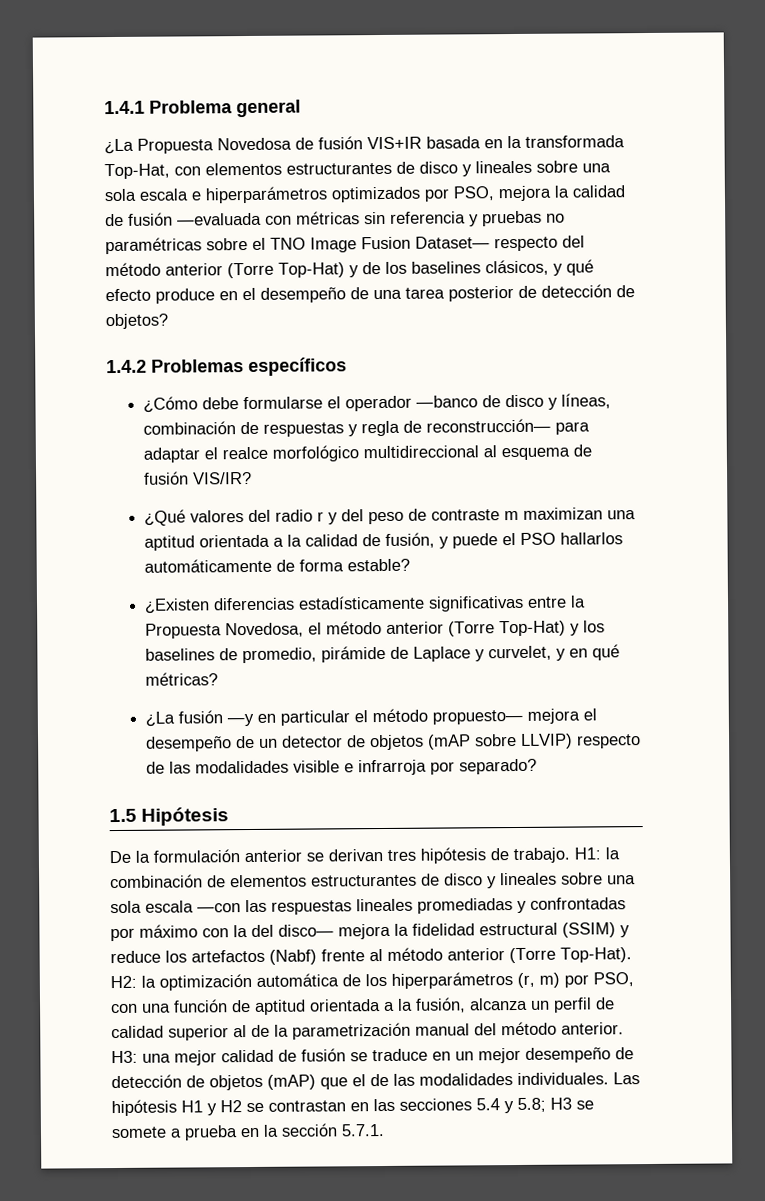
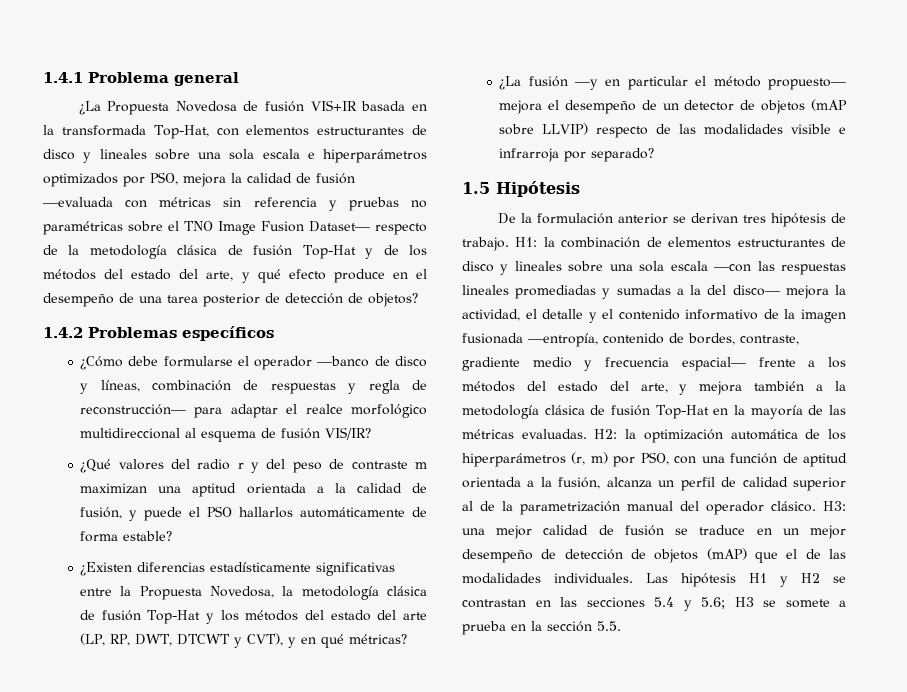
[562,235,585,248] [105,259,549,279] del método anterior (Torre Top-Hat) y de los baselines clásicos, -> [43,245,427,259] [43,269,234,281] de la metodología clásica de fusión Top-Hat y de los métodos del estado del arte,
[307,620,605,637] [144,645,552,664] el método anterior (Torre Top-Hat) y los baselines de promedio, pirámide de Laplace y curvelet, -> [282,586,427,600] [80,610,427,624] [80,633,284,648] la metodología clásica de fusión Top-Hat y los métodos del estado del arte (LP, RP, DWT, DTCWT y CVT),
[530,897,626,910] [110,924,229,942] confrontadas por máximo con -> [616,285,684,295] sumadas a
[412,922,630,938] [110,947,632,965] fidelidad estructural (SSIM) y reduce los artefactos (Nabf) frente al método anterior (Torre Top-Hat). -> [462,309,846,323] [462,333,799,347] [462,357,846,371] [462,381,846,395] [462,405,846,419] [462,429,587,439] actividad, el detalle y el contenido informativo de la imagen fusionada —entropía, contenido de bordes, contraste, gradiente medio y frecuencia espacial— frente a los métodos del estado del arte, y mejora también a la metodología clásica de fusión Top-Hat en la mayoría de las métricas evaluadas.
[501,1021,624,1036] método anterior. -> [706,501,816,515] operador clásico.
[517,1097,546,1112] 5.8; -> [701,597,725,609] 5.6;
[341,1124,385,1137] 5.7.1. -> [597,621,621,631] 5.5.

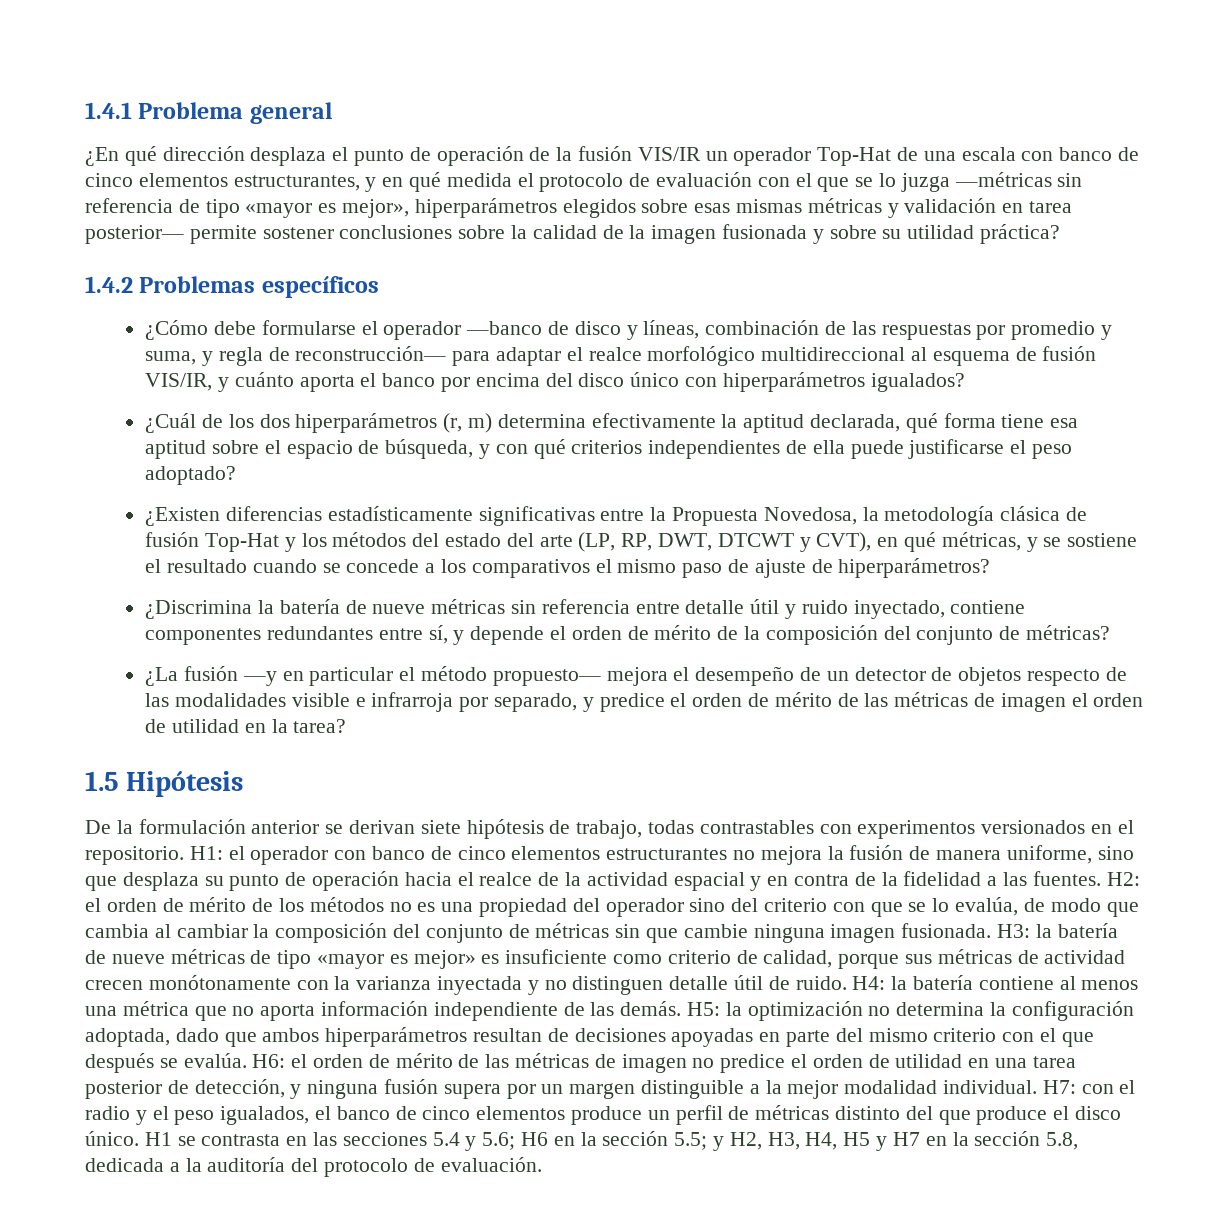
[78,100,427,115] [43,125,427,139] [43,149,427,163] [43,172,355,187] [43,197,428,211] [43,221,427,235] [43,245,427,259] [43,269,427,283] [43,293,418,307] ¿La Propuesta Novedosa de fusión VIS+IR basada en la transformada Top-Hat, con elementos estructurantes de disco y lineales sobre una sola escala e hiperparámetros optimizados por PSO, mejora la calidad de fusión —evaluada con métricas sin referencia y pruebas no paramétricas sobre el TNO Image Fusion Dataset— respecto de la metodología clásica de fusión Top-Hat y de los métodos del estado del arte, y qué efecto produce en el desempeño de una tarea posterior de detección de objetos? -> [85,146,1140,166] [85,172,1083,192] [85,198,1073,218] [85,224,1061,244] ¿En qué dirección desplaza el punto de operación de la fusión VIS/IR un operador Top-Hat de una escala con banco de cinco elementos estructurantes, y en qué medida el protocolo de evaluación con el que se lo juzga —métricas sin referencia de tipo «mayor es mejor», hiperparámetros elegidos sobre esas mismas métricas y validación en tarea posterior— permite sostener conclusiones sobre la calidad de la imagen fusionada y sobre su utilidad práctica?
[270,382,336,394] respuestas -> [851,321,1113,340] [145,351,197,365] las respuestas por promedio y suma,
[325,427,372,440] [80,459,428,473] [80,483,428,497] [80,506,427,521] [80,531,173,542] VIS/IR? // ¿Qué valores del radio r y del peso de contraste m maximizan una aptitud orientada a la calidad de fusión, y puede el PSO hallarlos automáticamente de forma estable? -> [145,372,965,392] [145,413,1079,433] [145,439,1073,459] [145,466,237,485] VIS/IR, y cuánto aporta el banco por encima del disco único con hiperparámetros igualados? // ¿Cuál de los dos hiperparámetros (r, m) determina efectivamente la aptitud declarada, qué forma tiene esa aptitud sobre el espacio de búsqueda, y con qué criterios independientes de ella puede justificarse el peso adoptado?
[288,634,345,648] y en qué -> [877,532,1138,552] [145,558,991,578] [145,599,1026,619] [145,625,1021,645] en qué métricas, y se sostiene el resultado cuando se concede a los comparativos el mismo paso de ajuste de hiperparámetros? // ¿Discrimina la batería de nueve métricas sin referencia entre detalle útil y ruido inyectado, contiene componentes redundantes entre sí, y depende el orden de mérito de la composición del conjunto de
[811,99,847,111] [499,123,589,135] (mAP sobre LLVIP) -> (1022, 676) none
[591,148,655,162] separado? -> [493,692,1144,712] [145,719,347,733] separado, y predice el orden de mérito de las métricas de imagen el orden de utilidad en la tarea?
[742,215,766,223] tres -> [420,820,461,834] siete
[462,237,846,251] [462,261,846,275] [462,285,846,299] [462,309,846,323] [462,333,799,347] [462,357,846,371] [462,381,846,395] [462,405,846,419] [462,429,846,443] [462,452,848,467] [462,477,846,491] [462,501,846,515] [462,525,846,539] [462,548,846,563] [462,573,846,587] [462,599,526,608] trabajo. H1: la combinación de elementos estructurantes de disco y lineales sobre una sola escala —con las respuestas lineales promediadas y sumadas a la del disco— mejora la actividad, el detalle y el contenido informativo de la imagen fusionada —entropía, contenido de bordes, contraste, gradiente medio y frecuencia espacial— frente a los métodos del estado del arte, y mejora también a la metodología clásica de fusión Top-Hat en la mayoría de las métricas evaluadas. H2: la optimización automática de los hiperparámetros (r, m) por PSO, con una función de aptitud orientada a la fusión, alcanza un perfil de calidad superior al de la parametrización manual del operador clásico. H3: una mejor calidad de fusión se traduce en un mejor desempeño de detección de objetos (mAP) que el de las modalidades individuales. Las hipótesis H1 y H2 se contrastan -> [576,820,1134,839] [85,845,1134,865] [85,871,1140,891] [85,897,1139,917] [85,923,1118,943] [85,949,1126,969] [85,975,1139,995] [85,1001,1134,1021] [85,1027,1094,1047] [85,1053,1076,1073] [85,1079,1136,1099] [85,1105,1122,1125] [85,1131,281,1146] trabajo, todas contrastables con experimentos versionados en el repositorio. H1: el operador con banco de cinco elementos estructurantes no mejora la fusión de manera uniforme, sino que desplaza su punto de operación hacia el realce de la actividad espacial y en contra de la fidelidad a las fuentes. H2: el orden de mérito de los métodos no es una propiedad del operador sino del criterio con que se lo evalúa, de modo que cambia al cambiar la composición del conjunto de métricas sin que cambie ninguna imagen fusionada. H3: la batería de nueve métricas de tipo «mayor es mejor» es insuficiente como criterio de calidad, porque sus métricas de actividad crecen monótonamente con la varianza inyectada y no distinguen detalle útil de ruido. H4: la batería contiene al menos una métrica que no aporta información independiente de las demás. H5: la optimización no determina la configuración adoptada, dado que ambos hiperparámetros resultan de decisiones apoyadas en parte del mismo criterio con el que después se evalúa. H6: el orden de mérito de las métricas de imagen no predice el orden de utilidad en una tarea posterior de detección, y ninguna fusión supera por un margen distinguible a la mejor modalidad individual. H7: con el radio y el peso igualados, el banco de cinco elementos produce un perfil de métricas distinto del que produce el disco único. H1 se contrasta
[734,597,846,608] [462,621,621,635] H3 se somete a prueba en la sección 5.5. -> [521,1131,1079,1151] [85,1157,542,1177] H6 en la sección 5.5; y H2, H3, H4, H5 y H7 en la sección 5.8, dedicada a la auditoría del protocolo de evaluación.

